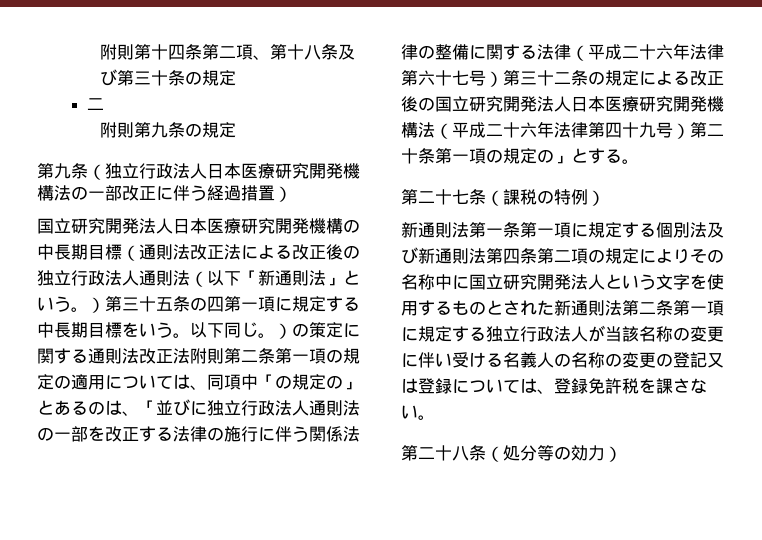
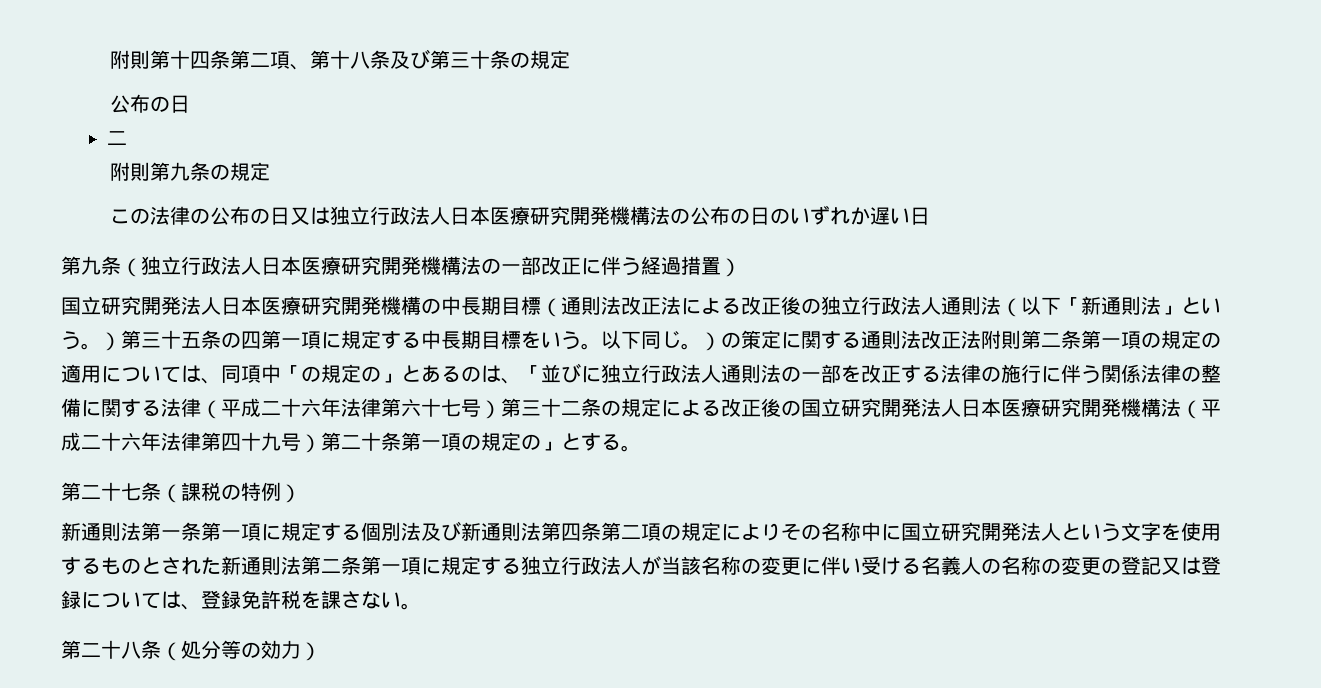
(236, 78) none -> [109,94,190,113] // 公布の日
(236, 130) none -> [109,205,930,225] // この法律の公布の日又は独立行政法人日本医療研究開発機構法の公布の日のいずれか遅い日

